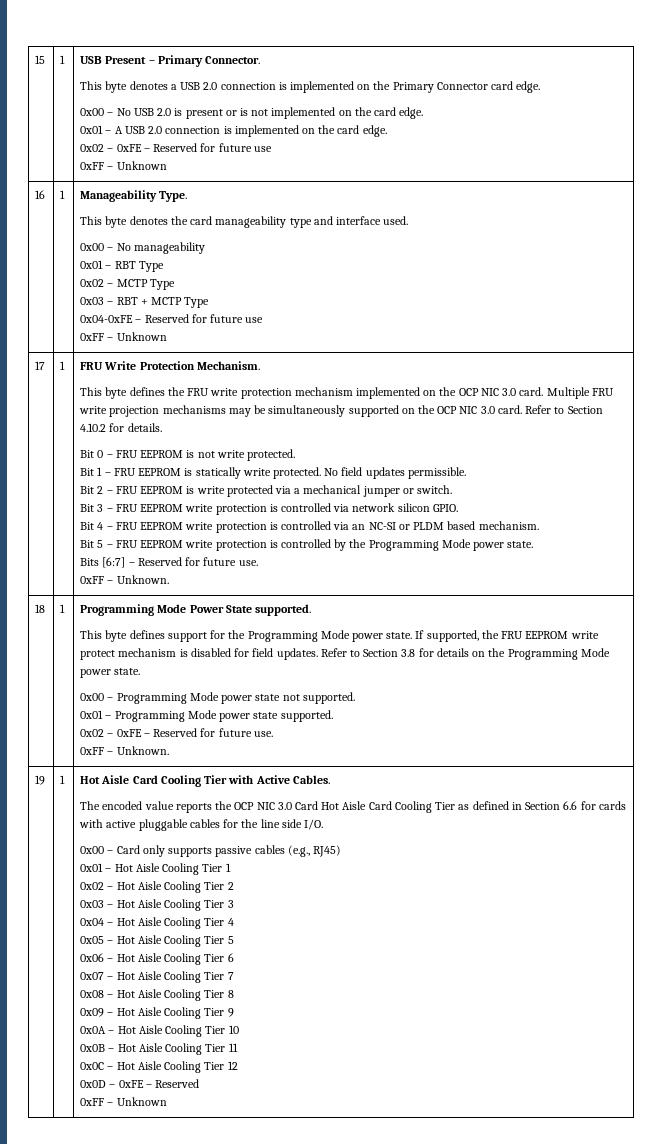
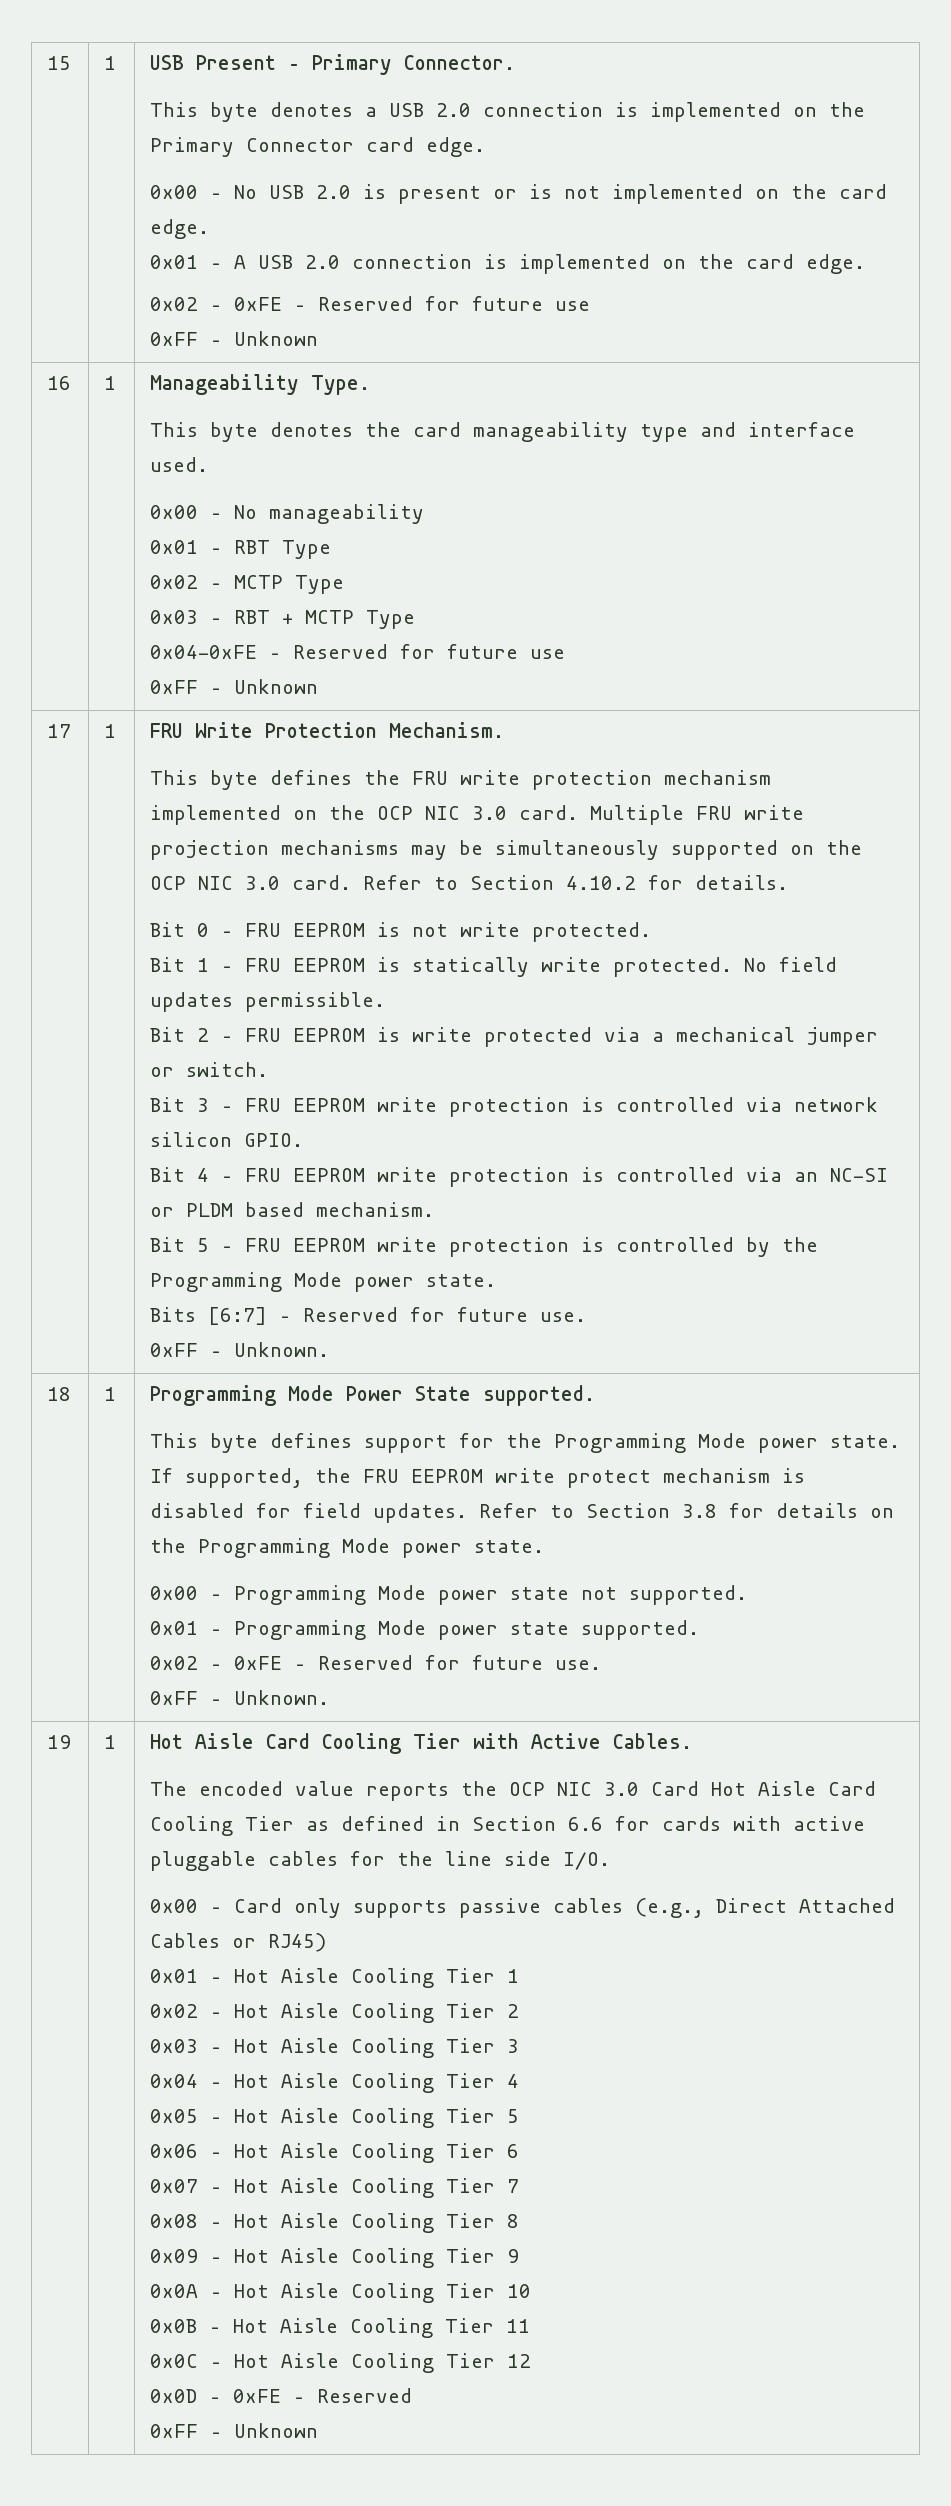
(310, 851) none -> [716,1898,896,1913] [150,1933,257,1948] Direct Attached Cables or

